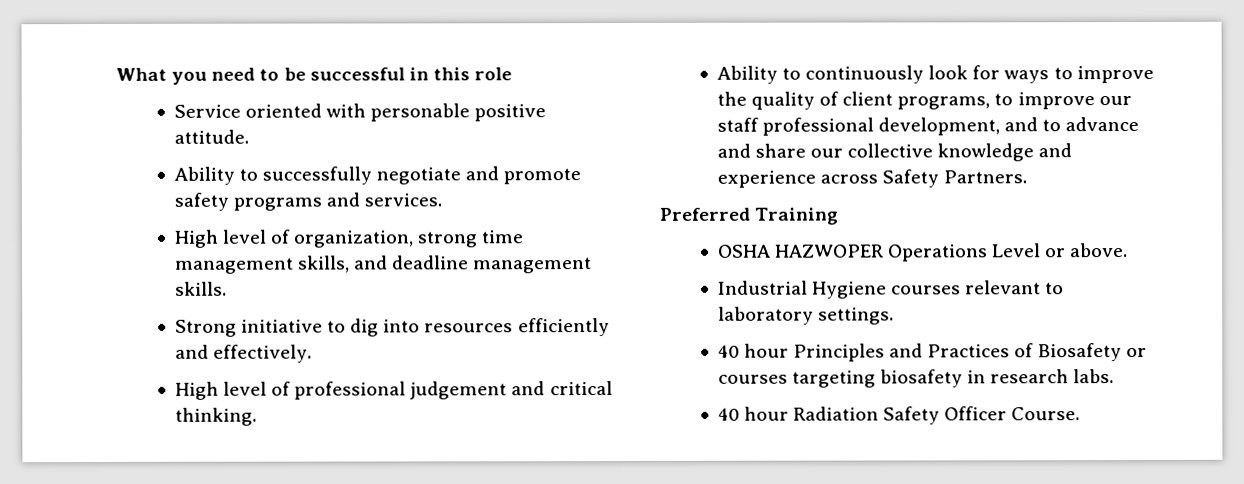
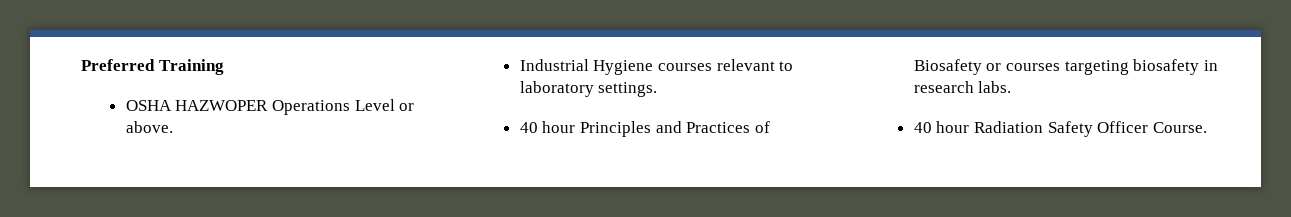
[116,67,513,85] [173,103,547,122] [173,129,249,144] [173,166,582,185] [173,192,443,211] [173,229,525,248] [174,255,593,274] [174,281,227,296] [174,318,610,337] [174,344,312,363] [174,381,613,400] [174,407,257,426] [716,65,1154,84] [716,91,1132,110] [716,117,1140,136] [716,143,1073,162] [716,169,1028,188] What you need to be successful in this role // Service oriented with personable positive attitude. // Ability to successfully negotiate and promote safety programs and services. // High level of organization, strong time management skills, and deadline management skills. // Strong initiative to dig into resources efficiently and effectively. // High level of professional judgement and critical thinking. // Ability to continuously look for ways to improve the quality of client programs, to improve our staff professional development, and to advance and share our collective knowledge and experience across Safety Partners. // -> (81, 65) none

